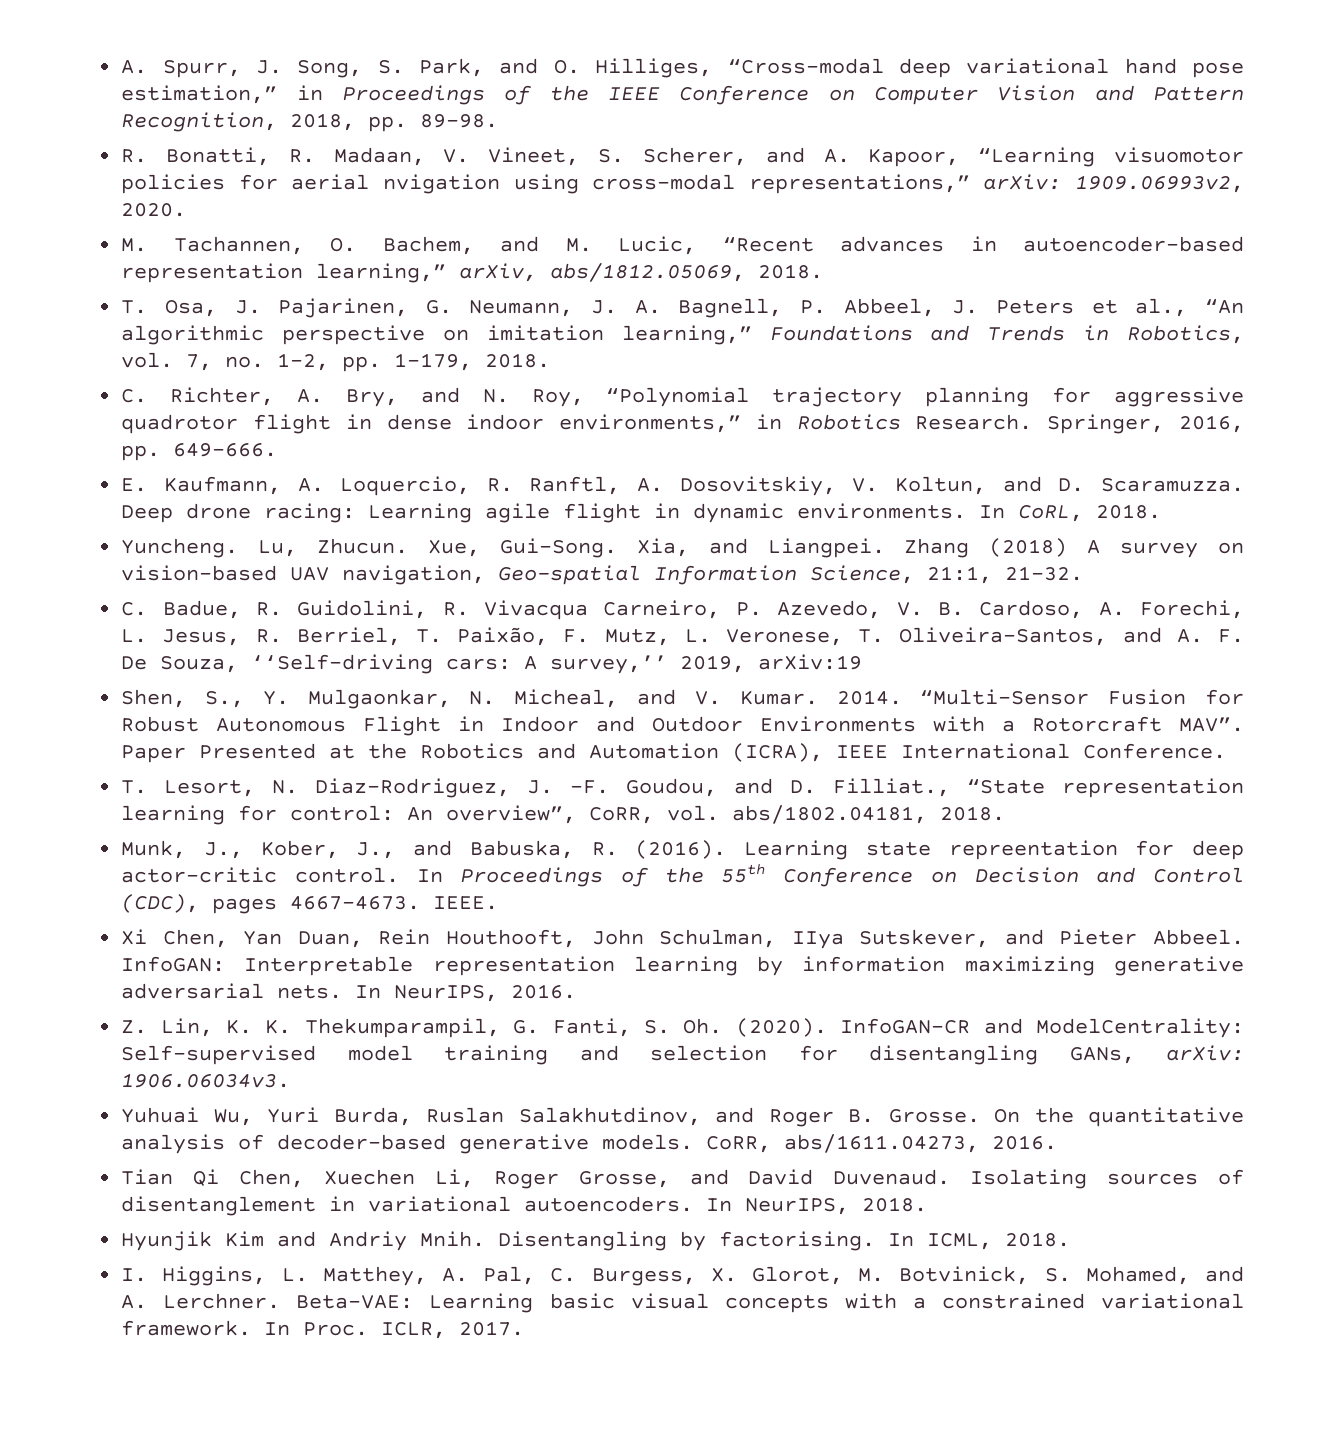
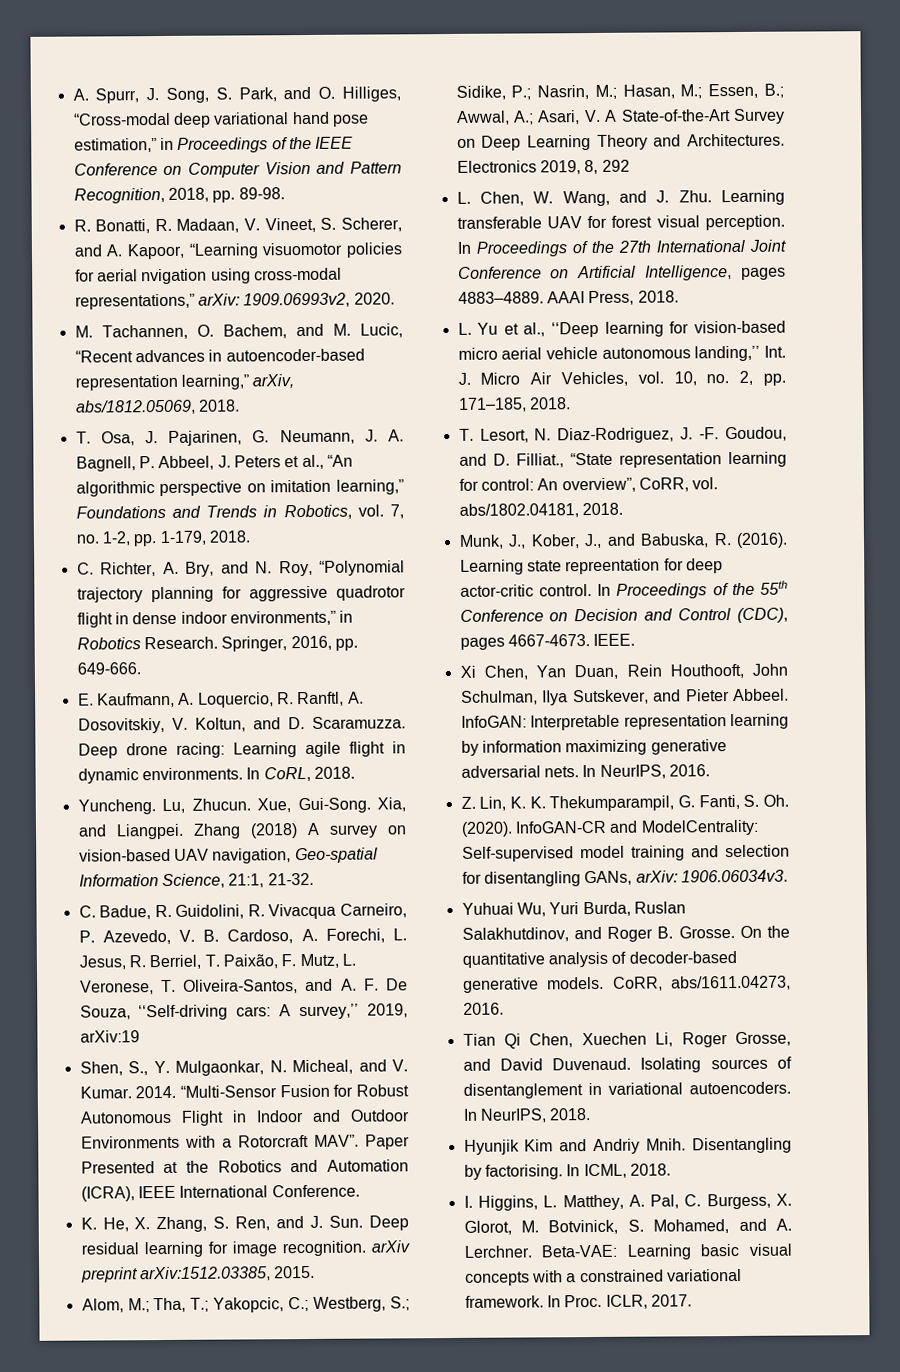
(1227, 751) none -> [80,1215,409,1233] [80,1240,410,1258] [80,1265,316,1283] [81,1296,410,1313] [455,83,784,100] [455,108,785,125] [456,133,785,151] [456,159,630,175] [456,189,785,207] [456,214,785,231] [456,239,786,257] [457,265,786,281] [457,290,679,306] [457,320,786,338] [457,345,786,362] [457,370,786,387] [457,397,571,412] // K. He, X. Zhang, S. Ren, and J. Sun. Deep residual learning for image recognition. arXiv preprint arXiv:1512.03385, 2015. // Alom, M.; Tha, T.; Yakopcic, C.; Westberg, S.; Sidike, P.; Nasrin, M.; Hasan, M.; Essen, B.; Awwal, A.; Asari, V. A State-of-the-Art Survey on Deep Learning Theory and Architectures. Electronics 2019, 8, 292 // L. Chen, W. Wang, and J. Zhu. Learning transferable UAV for forest visual perception. In Proceedings of the 27th International Joint Conference on Artificial Intelligence, pages 4883–4889. AAAI Press, 2018. // L. Yu et al., ‘‘Deep learning for vision-based micro aerial vehicle autonomous landing,’’ Int. J. Micro Air Vehicles, vol. 10, no. 2, pp. 171–185, 2018.

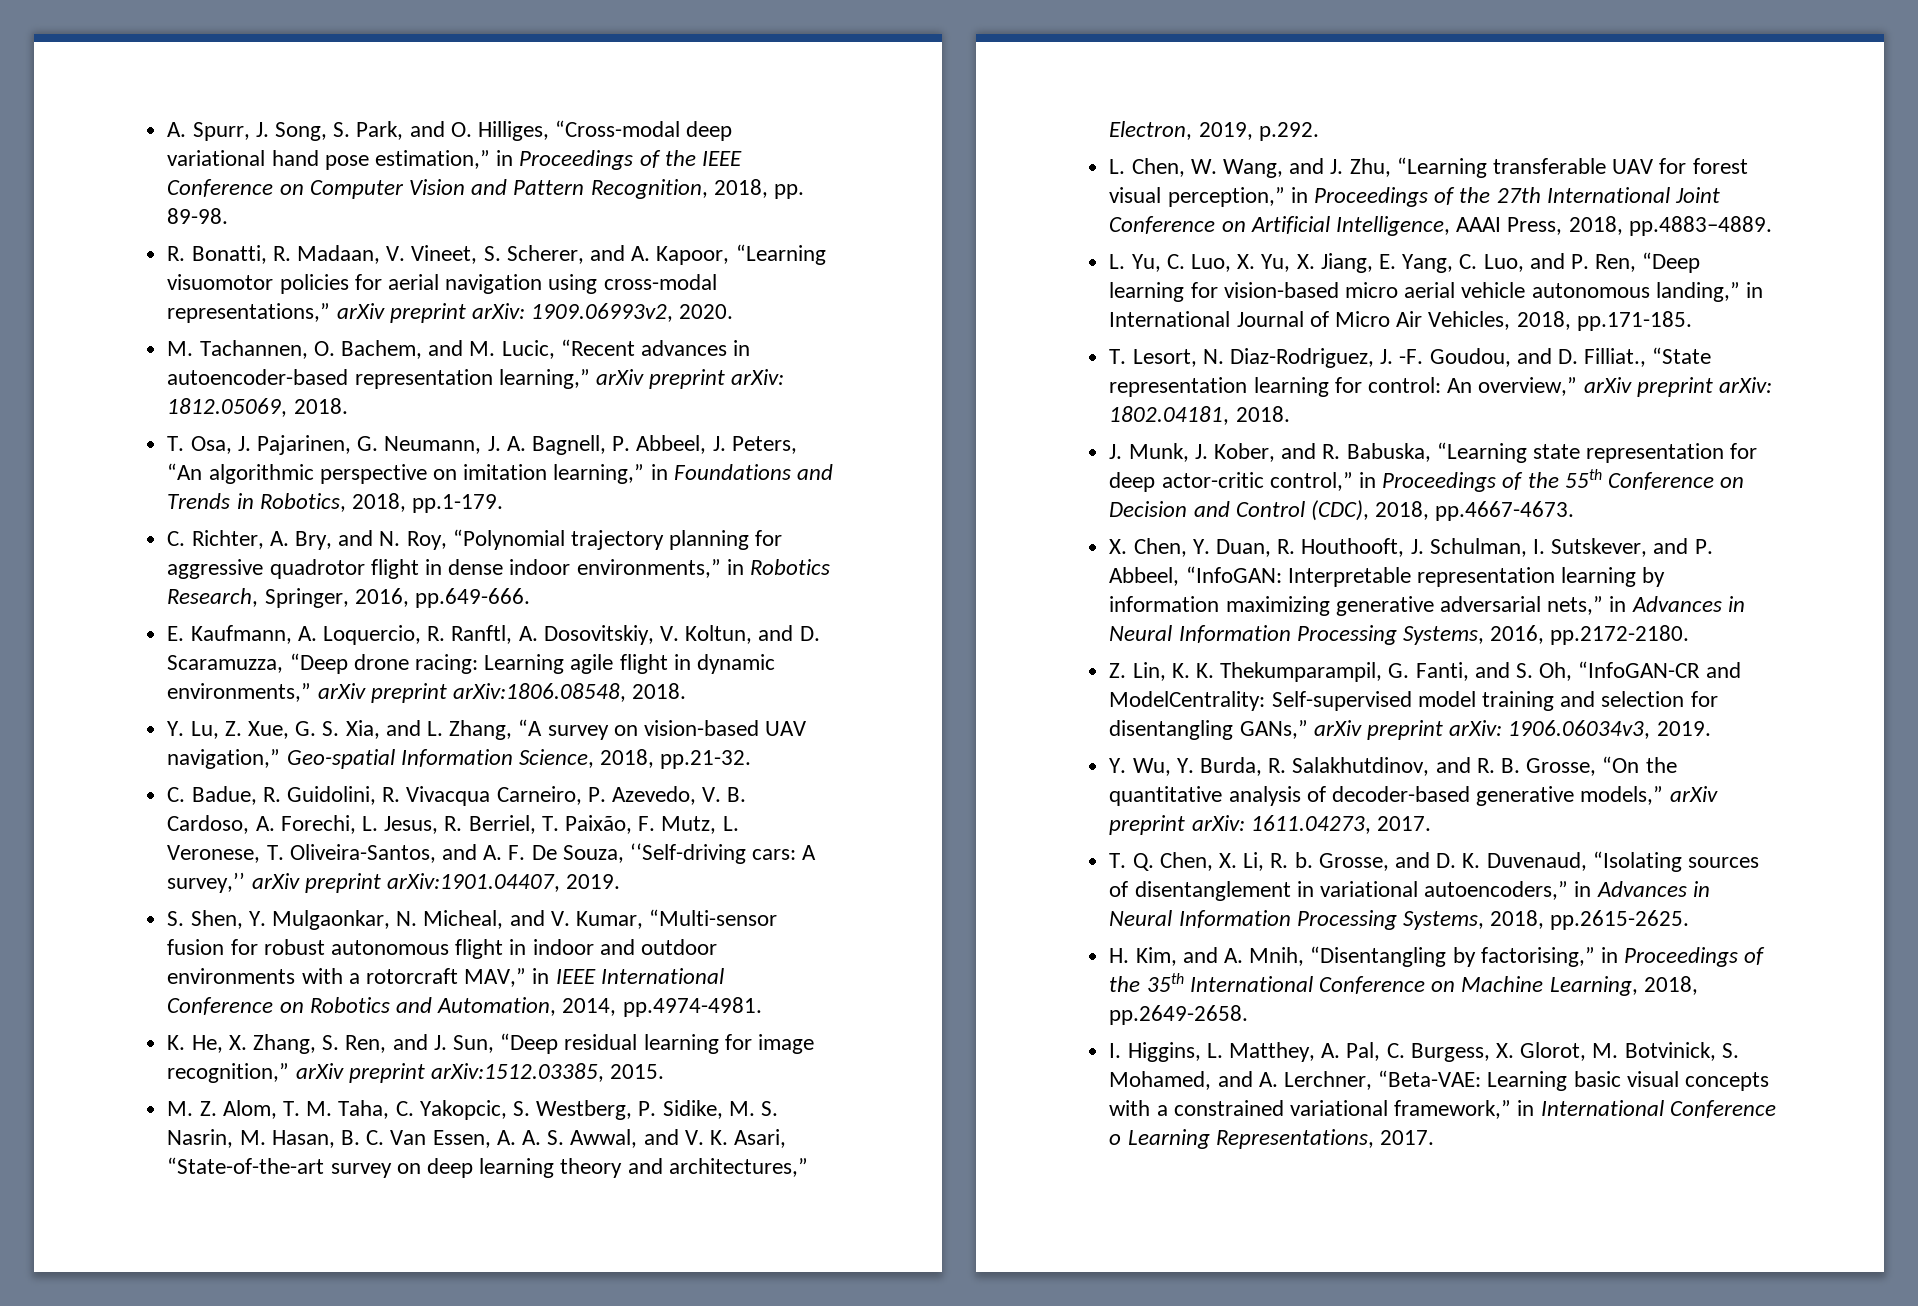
[141,268,208,285] nvigation -> [445,274,543,294] navigation
(195, 301) none -> [336,303,466,323] arXiv preprint
[252,374,295,389] [74,399,196,415] arXiv, abs/1812.05069, -> [595,369,785,389] [167,398,288,417] arXiv preprint arXiv: 1812.05069,
[233,454,324,470] Peters et al., -> [731,436,797,454] Peters,
(404, 487) none -> [650,464,668,480] in
[357,504,404,519] [75,530,250,547] vol. 7, no. 1-2, pp. 1-179, 2018. -> [351,493,504,513] 2018, pp.1-179.
[143,636,218,650] Research. -> [167,588,259,607] Research,
[334,638,358,651] [76,662,141,675] pp. 649-666. -> [414,588,530,608] pp.649-666.
[311,716,406,729] [77,743,118,759] Scaramuzza. Deep -> [167,653,348,674] Scaramuzza, “Deep
[141,766,355,782] [77,797,406,815] [77,822,320,840] environments. In CoRL, 2018. // Yuncheng. Lu, Zhucun. Xue, Gui-Song. Xia, and Liangpei. Zhang (2018) A -> [167,683,687,703] [167,719,543,740] environments,” arXiv preprint arXiv:1806.08548, 2018. // Y. Lu, Z. Xue, G. S. Xia, and L. Zhang, “A
[212,848,292,864] navigation, -> [167,749,281,769] navigation,”
[228,872,314,888] 21:1, 21-32. -> [600,749,752,769] 2018, pp.21-32.
[367,1003,408,1018] [79,1030,140,1043] [79,1061,149,1076] 2019, arXiv:19 // Shen, S., -> [251,873,621,893] [167,910,243,929] arXiv preprint arXiv:1901.04407, 2019. // S. Shen,
[79,1084,409,1099] [79,1109,410,1126] [80,1134,410,1150] [80,1159,409,1174] [80,1184,360,1202] Kumar. 2014. “Multi-Sensor Fusion for Robust Autonomous Flight in Indoor and Outdoor Environments with a Rotorcraft MAV”. Paper Presented at the Robotics and Automation (ICRA), IEEE International Conference. -> [575,909,778,929] [167,939,717,959] [167,968,724,987] [167,997,762,1017] Kumar, “Multi-sensor fusion for robust autonomous flight in indoor and outdoor environments with a rotorcraft MAV,” in IEEE International Conference on Robotics and Automation, 2014, pp.4974-4981.
[329,1215,409,1231] Sun. Deep -> [452,1033,559,1054] Sun, “Deep
[281,1240,366,1257] recognition. -> [167,1063,290,1083] recognition,”
[81,1296,410,1313] [455,83,784,100] [455,108,785,125] [456,133,785,151] [456,159,630,175] Alom, M.; Tha, T.; Yakopcic, C.; Westberg, S.; Sidike, P.; Nasrin, M.; Hasan, M.; Essen, B.; Awwal, A.; Asari, V. A State-of-the-Art Survey on Deep Learning Theory and Architectures. Electronics 2019, 8, 292 -> [167,1100,779,1120] [167,1129,787,1148] [167,1157,808,1178] [1109,121,1319,141] M. Z. Alom, T. M. Taha, C. Yakopcic, S. Westberg, P. Sidike, M. S. Nasrin, M. Hasan, B. C. Van Essen, A. A. S. Awwal, and V. K. Asari, “State-of-the-art survey on deep learning theory and architectures,” Electron, 2019, p.292.
[678,189,785,206] Zhu. Learning -> [1349,157,1487,178] Zhu, “Learning
[705,214,785,231] [456,241,471,254] perception. In -> [1167,187,1308,207] perception,” in
[741,267,786,280] [457,290,679,306] [457,321,600,338] pages 4883–4889. AAAI Press, 2018. // L. Yu et al., ‘‘Deep -> [1456,216,1772,236] [1109,252,1701,273] AAAI Press, 2018, pp.4883–4889. // L. Yu, C. Luo, X. Yu, X. Jiang, E. Yang, C. Luo, and P. Ren, “Deep
[694,345,786,362] [457,370,786,387] [457,397,571,412] landing,’’ Int. J. Micro Air Vehicles, vol. 10, no. 2, pp. 171–185, 2018. -> [1655,282,1763,302] [1109,311,1692,331] landing,” in International Journal of Micro Air Vehicles, 2018, pp.171-185.
[561,477,719,493] [458,502,623,518] [458,532,788,549] [459,558,661,575] overview”, CoRR, vol. abs/1802.04181, 2018. // Munk, J., Kober, J., and Babuska, R. (2016). Learning state repreentation -> [1478,377,1772,397] [1109,406,1290,425] [1109,442,1725,463] overview,” arXiv preprint arXiv: 1802.04181, 2018. // J. Munk, J. Kober, and R. Babuska, “Learning state representation
[538,583,612,597] control. In -> [1269,472,1376,491] control,” in
[459,633,636,650] [459,663,788,680] [460,688,789,706] [460,715,527,728] pages 4667-4673. IEEE. // Xi Chen, Yan Duan, Rein Houthooft, John Schulman, IIya Sutskever, and Pieter Abbeel. InfoGAN: -> [1375,501,1575,521] [1109,538,1713,557] [1109,566,1282,586] 2018, pp.4667-4673. // X. Chen, Y. Duan, R. Houthooft, J. Schulman, I. Sutskever, and P. Abbeel, “InfoGAN:
[543,764,710,779] nets. In NeurIPS, 2016. -> [1547,596,1745,615] [1109,625,1690,645] nets,” in Advances in Neural Information Processing Systems, 2016, pp.2172-2180.
[743,794,789,807] [460,820,607,837] S. Oh. (2020). InfoGAN-CR -> [1474,661,1701,681] and S. Oh, “InfoGAN-CR
[584,869,788,886] [461,901,686,917] [461,925,762,942] GANs, arXiv: 1906.06034v3. // Yuhuai Wu, Yuri Burda, Ruslan Salakhutdinov, and Roger B. Grosse. On -> [1239,720,1711,740] [1109,756,1640,776] GANs,” arXiv preprint arXiv: 1906.06034v3, 2019. // Y. Wu, Y. Burda, R. Salakhutdinov, and R. B. Grosse, “On
[547,975,791,991] [462,1002,504,1015] [462,1031,791,1049] [462,1057,702,1073] models. CoRR, abs/1611.04273, 2016. // Tian Qi Chen, Xuechen Li, Roger Grosse, and David Duvenaud. Isolating -> [1580,786,1718,805] [1109,815,1431,835] [1109,851,1682,872] models,” arXiv preprint arXiv: 1611.04273, 2017. // T. Q. Chen, X. Li, R. b. Grosse, and D. K. Duvenaud, “Isolating
[689,1081,791,1095] [462,1108,592,1123] [463,1137,792,1155] [463,1163,671,1180] autoencoders. In NeurIPS, 2018. // Hyunjik Kim and Andriy Mnih. Disentangling by factorising. In ICML, 2018. -> [1424,881,1710,900] [1109,910,1690,930] [1109,946,1766,967] [1109,973,1698,996] [1109,1005,1249,1025] autoencoders,” in Advances in Neural Information Processing Systems, 2018, pp.2615-2625. // H. Kim, and A. Mnih, “Disentangling by factorising,” in Proceedings of the 35th International Conference on Machine Learning, 2018, pp.2649-2658.
[463,1244,618,1258] Lerchner. Beta-VAE: -> [1283,1070,1482,1090] Lerchner, “Beta-VAE:
[464,1294,648,1309] framework. In Proc. ICLR, -> [1394,1100,1776,1119] [1109,1129,1374,1149] framework,” in International Conference o Learning Representations,

